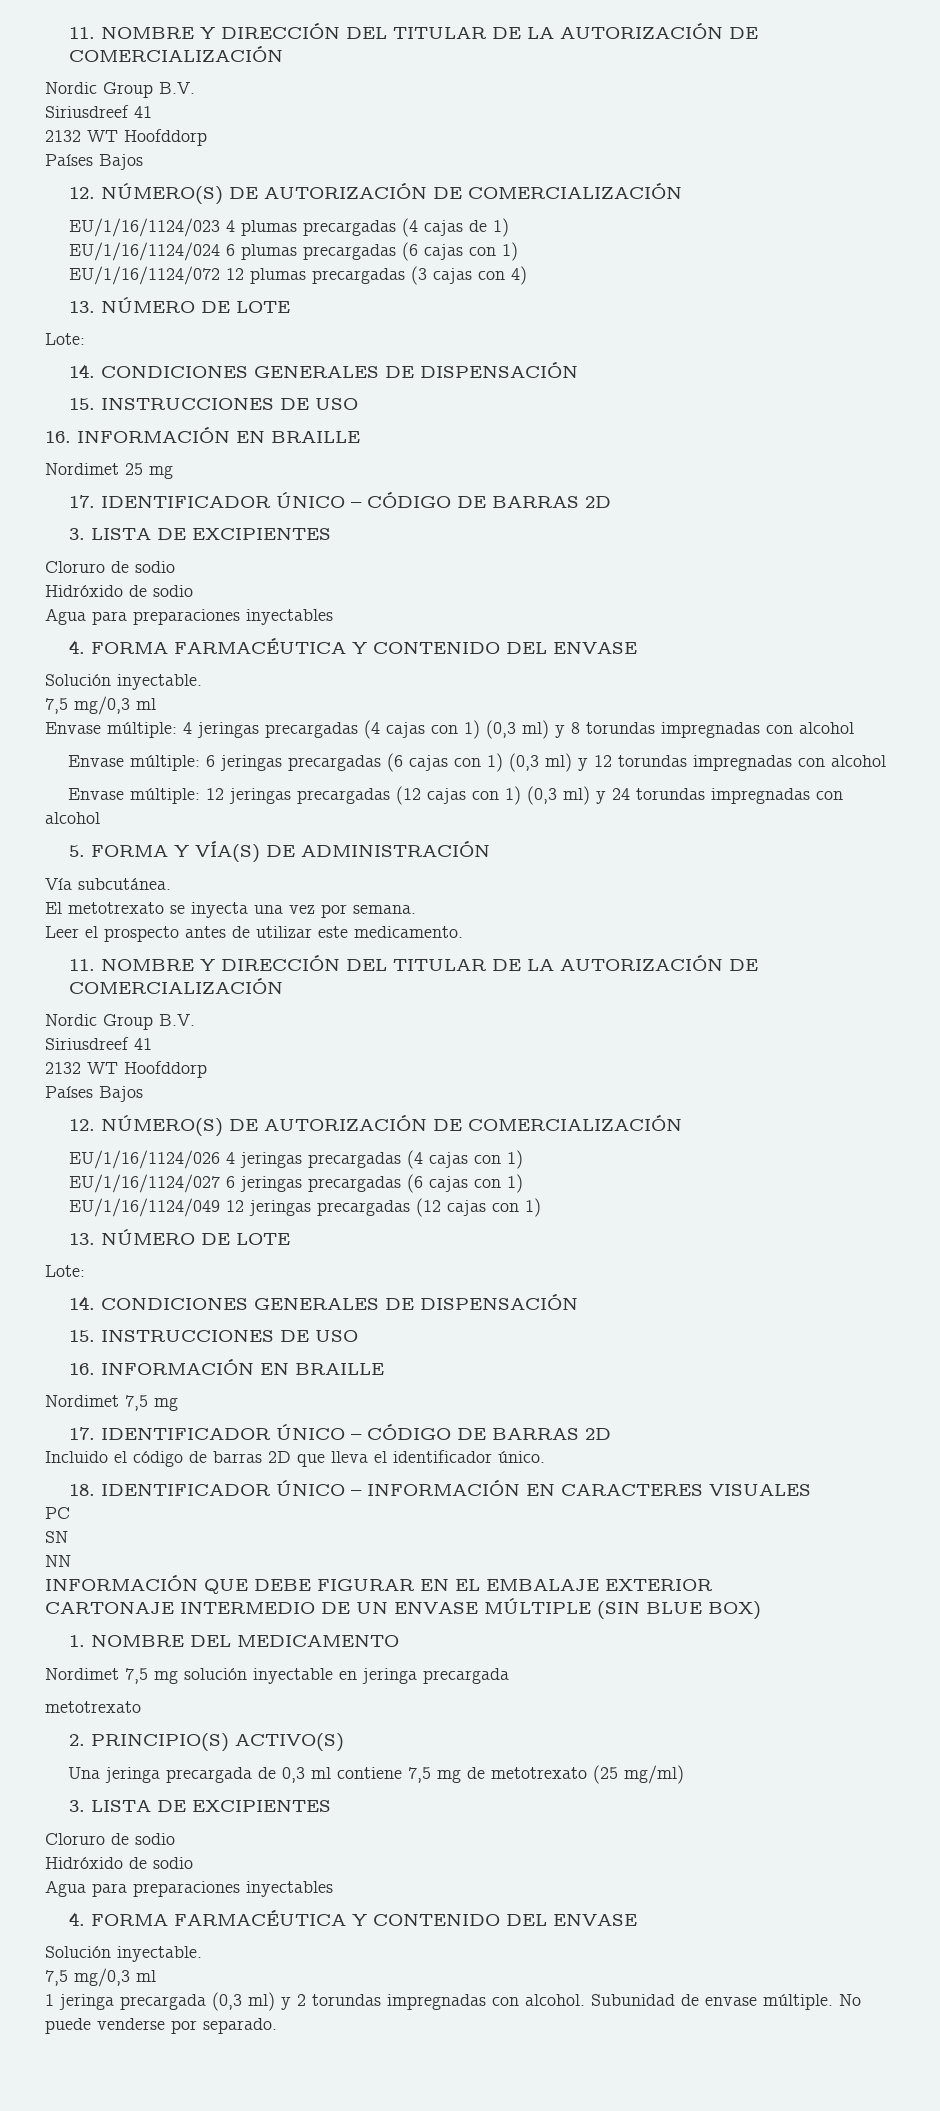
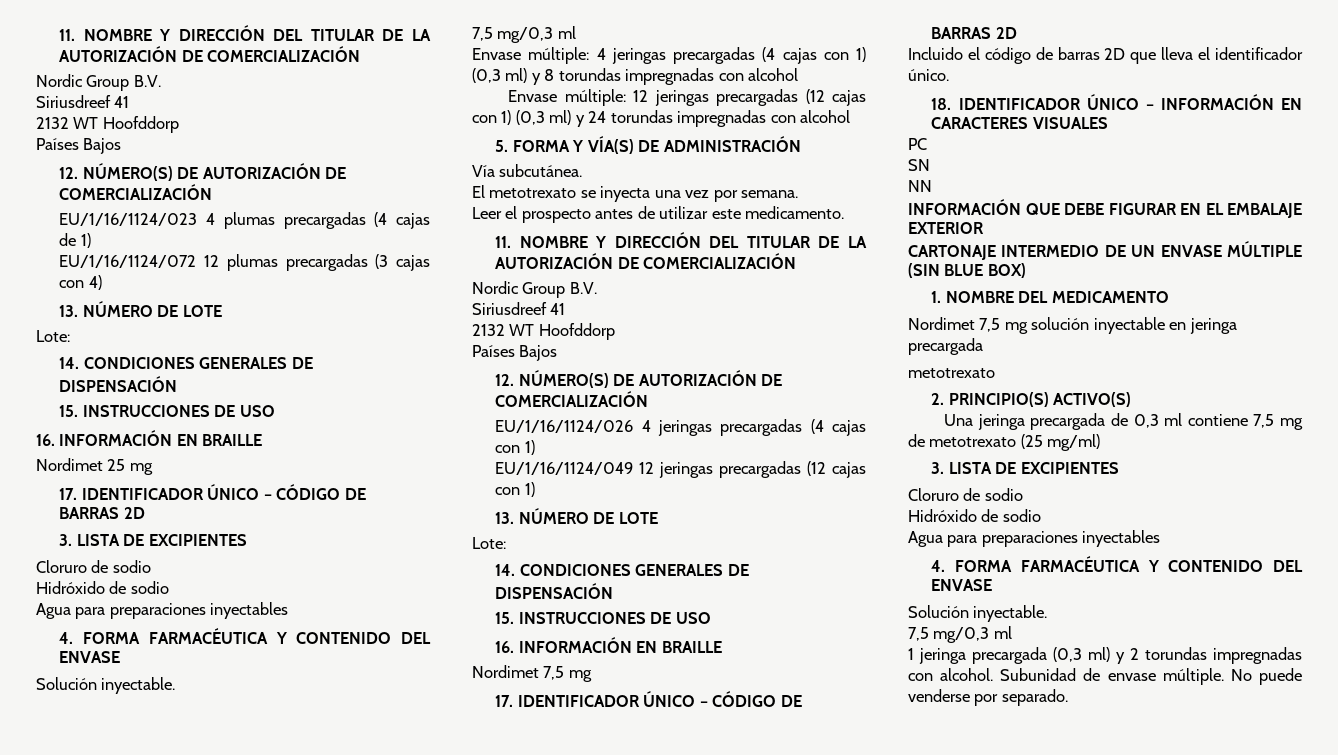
[69,242,519,261] // EU/1/16/1124/024 6 plumas precargadas (6 cajas con 1) -> (91, 240) none
[68,753,887,772] // Envase múltiple: 6 jeringas precargadas (6 cajas con 1) (0,3 ml) y 12 torundas impregnadas con alcohol -> (799, 74) none
[69,1174,524,1193] // EU/1/16/1124/027 6 jeringas precargadas (6 cajas con 1) -> (535, 447) none

